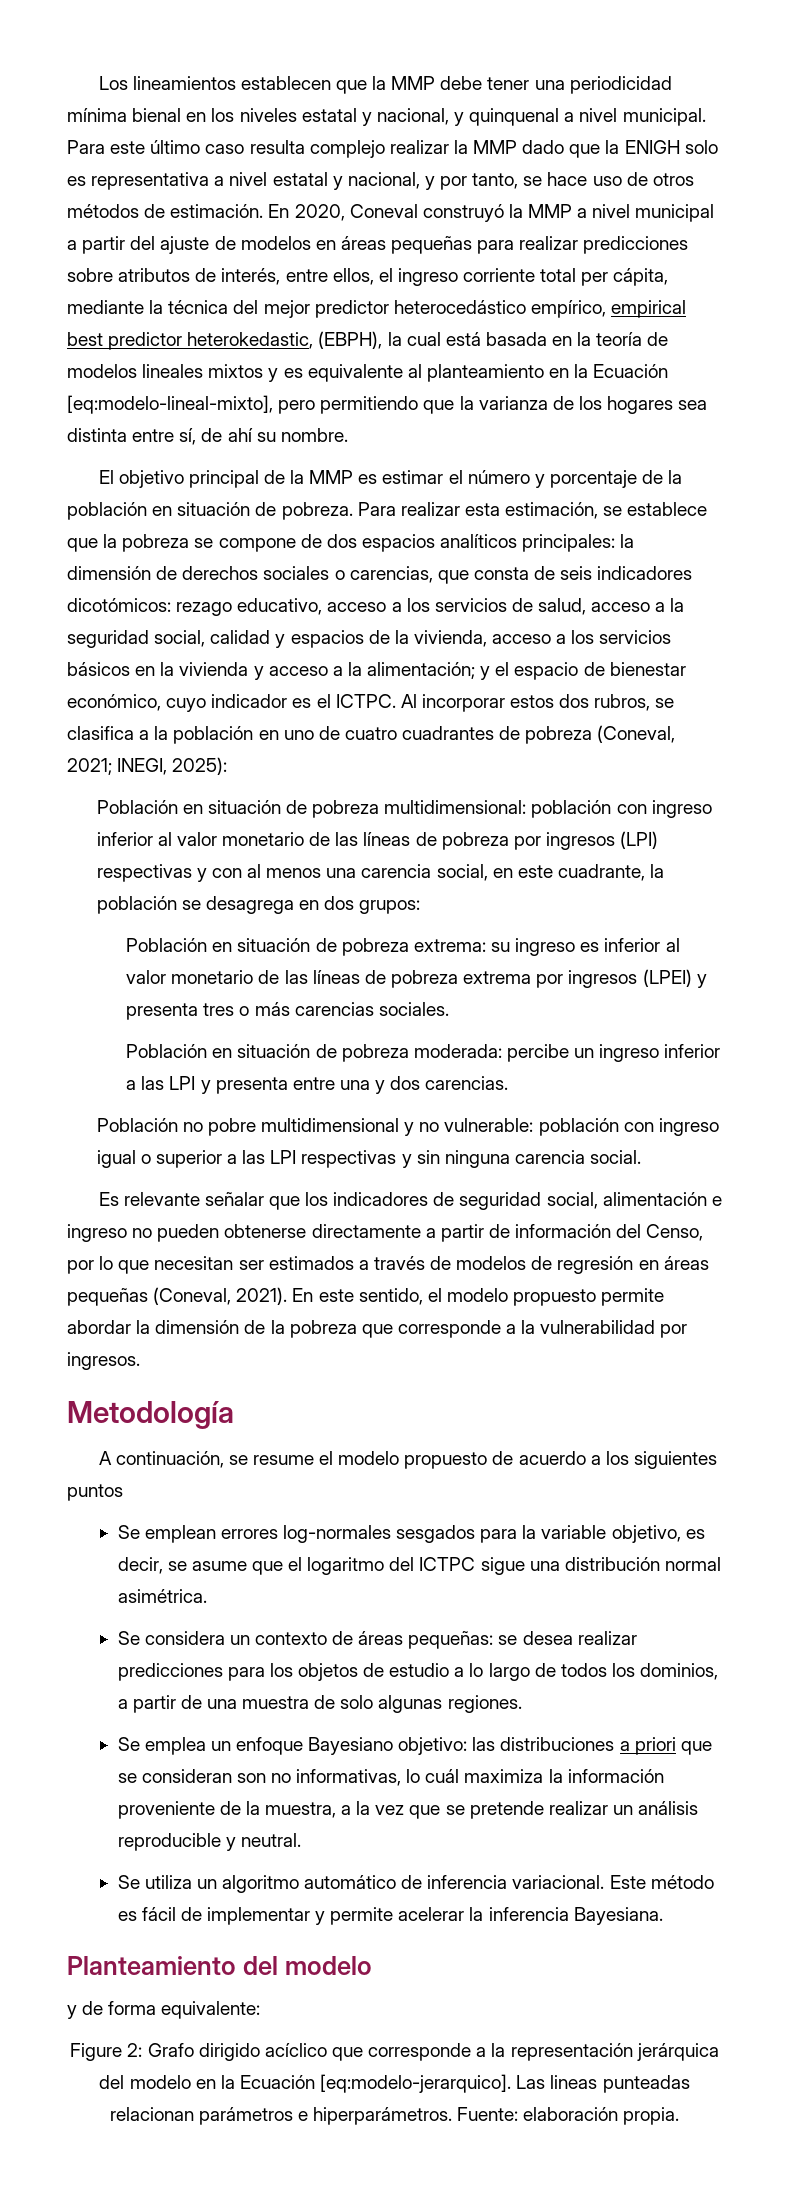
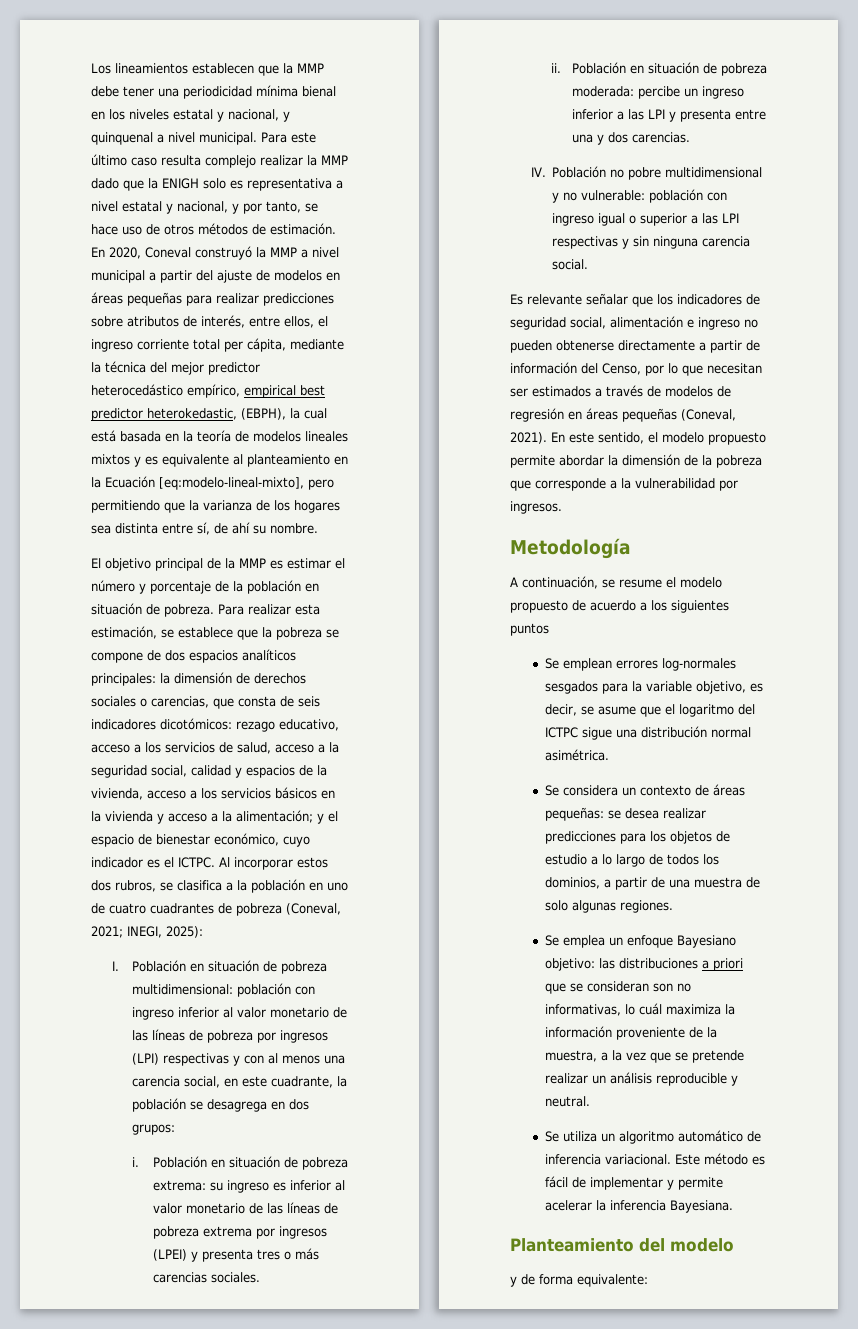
(228, 766) none -> [111,961,119,971] I.
(421, 907) none -> [132,1157,140,1167] i.
(449, 1009) none -> [551,63,562,73] ii.
(509, 1083) none -> [530,167,546,177] IV.
[70,2043,719,2061] [99,2074,690,2093] [109,2107,680,2125] // Figure 2: Grafo dirigido acíclico que corresponde a la representación jerárquica del modelo en la Ecuación [eq:modelo-jerarquico]. Las lineas punteadas relacionan parámetros e hiperparámetros. Fuente: elaboración propia. -> (648, 1280) none

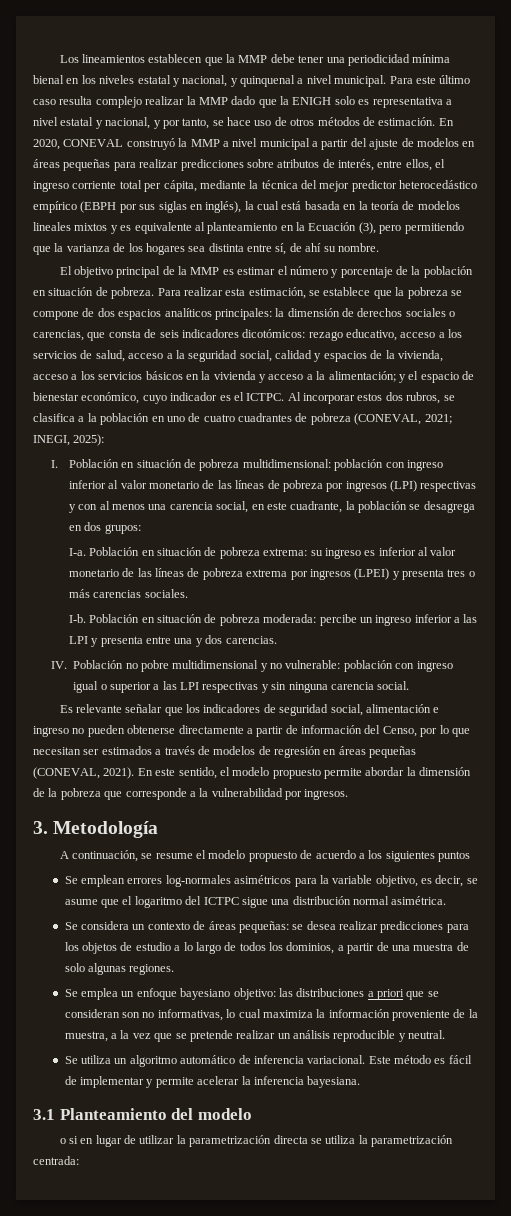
[145,247,191,258] Coneval -> [63,139,124,147] CONEVAL
[187,384,325,398] [91,408,286,421] empírico, empirical best predictor heterokedastic, (EBPH), -> [33,201,242,213] empírico (EBPH por sus siglas en inglés),
[159,477,304,490] [eq:modelo-lineal-mixto], -> [358,222,376,234] (3),
[286,903,341,915] (Coneval, -> [354,413,422,425] (CONEVAL,
[132,1157,140,1167] i. -> [68,548,86,556] I-a.
[551,63,562,73] ii. -> [68,614,86,623] I-b.
[681,409,736,421] (Coneval, -> [33,767,100,779] (CONEVAL,
(562, 507) none -> [33,821,48,834] 3.
[544,681,598,694] sesgados -> [234,875,292,884] asimétricos
[676,935,736,948] Bayesiano -> [180,988,231,1000] bayesiano
[638,1003,662,1015] cuál -> [238,1009,261,1018] cual
[669,1200,733,1213] Bayesiana. // -> [307,1076,361,1088] [33,1109,55,1120] bayesiana. // 3.1
[510,1274,648,1287] y de forma equivalente: -> [59,1135,454,1147] [33,1156,79,1165] o si en lugar de utilizar la parametrización directa se utiliza la parametrización centrada:

